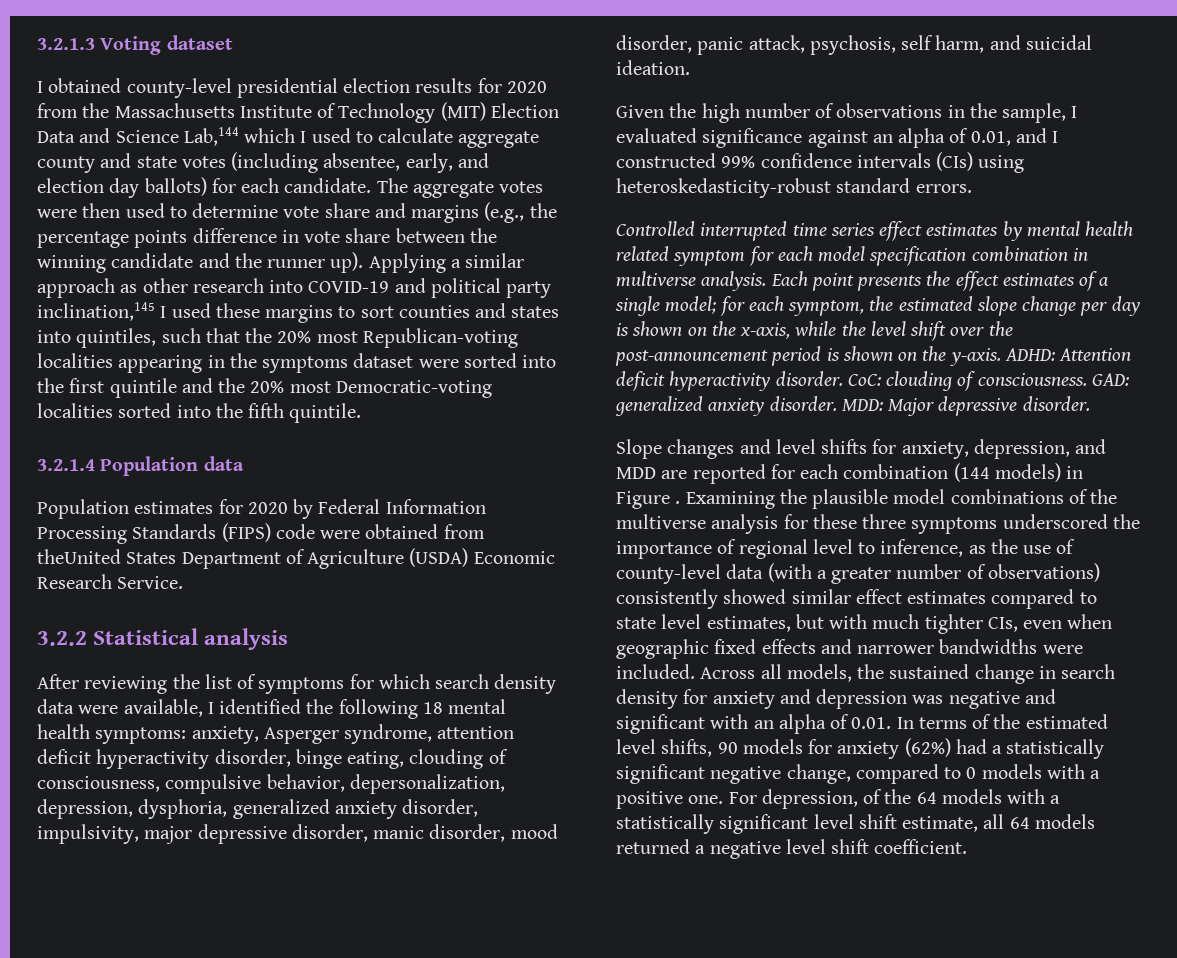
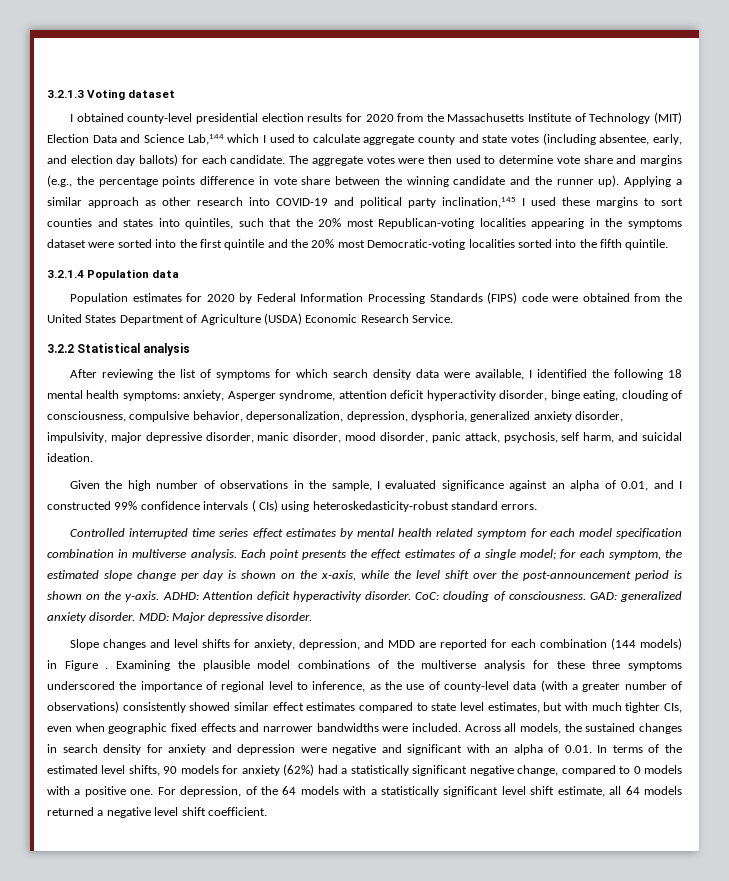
[37,549,121,564] theUnited -> [665,293,683,302] [47,314,82,323] the United
[936,152,974,171] (CIs) -> [251,500,278,512] ( CIs)
[974,664,1034,684] change -> [639,723,682,734] changes
[912,695,944,704] was -> [300,747,327,753] were

